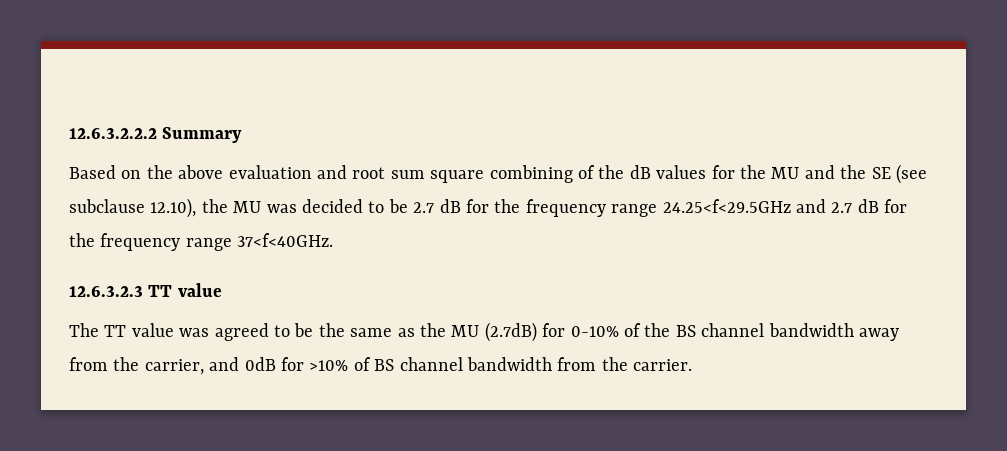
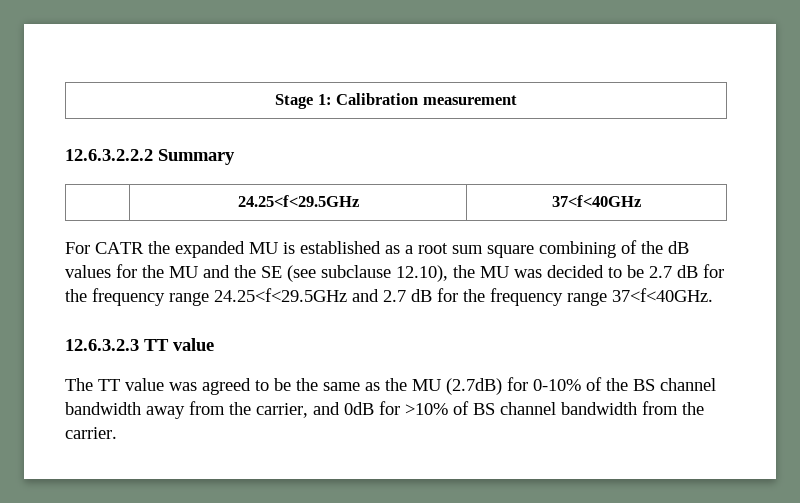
[69,127,243,143] [69,165,347,179] 12.6.3.2.2.2 Summary // Based on the above evaluation and -> [275,93,517,109] [65,149,235,165] [237,195,359,207] [552,195,641,207] [65,241,413,258] Stage 1: Calibration measurement // 12.6.3.2.2.2 Summary // | 24.25<f<29.5GHz | 37<f<40GHz // For CATR the expanded MU is established as a

